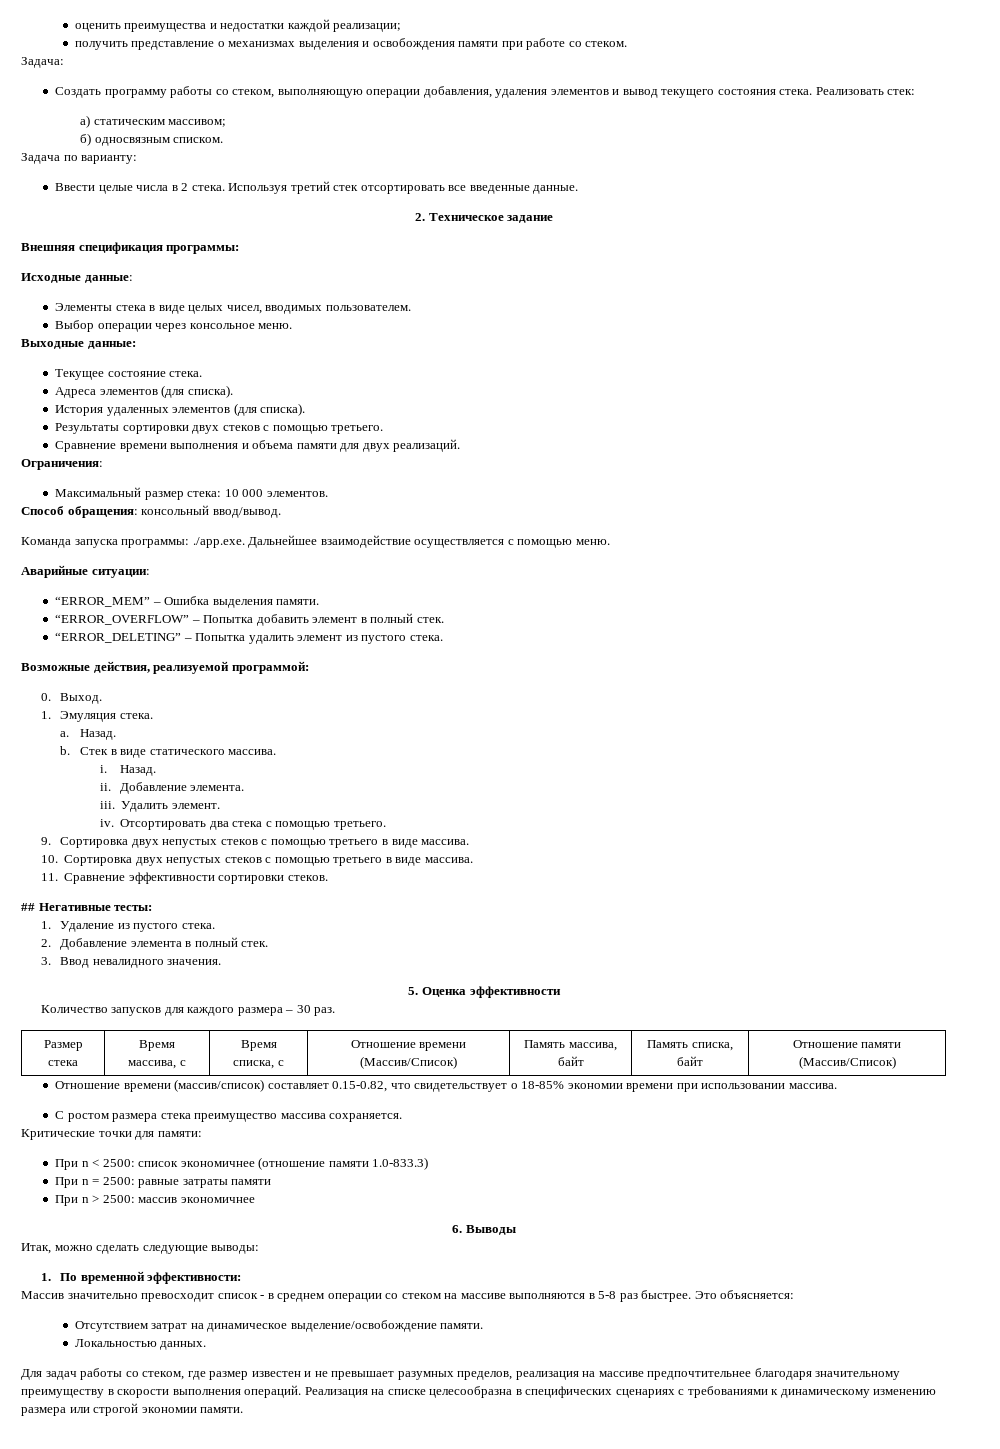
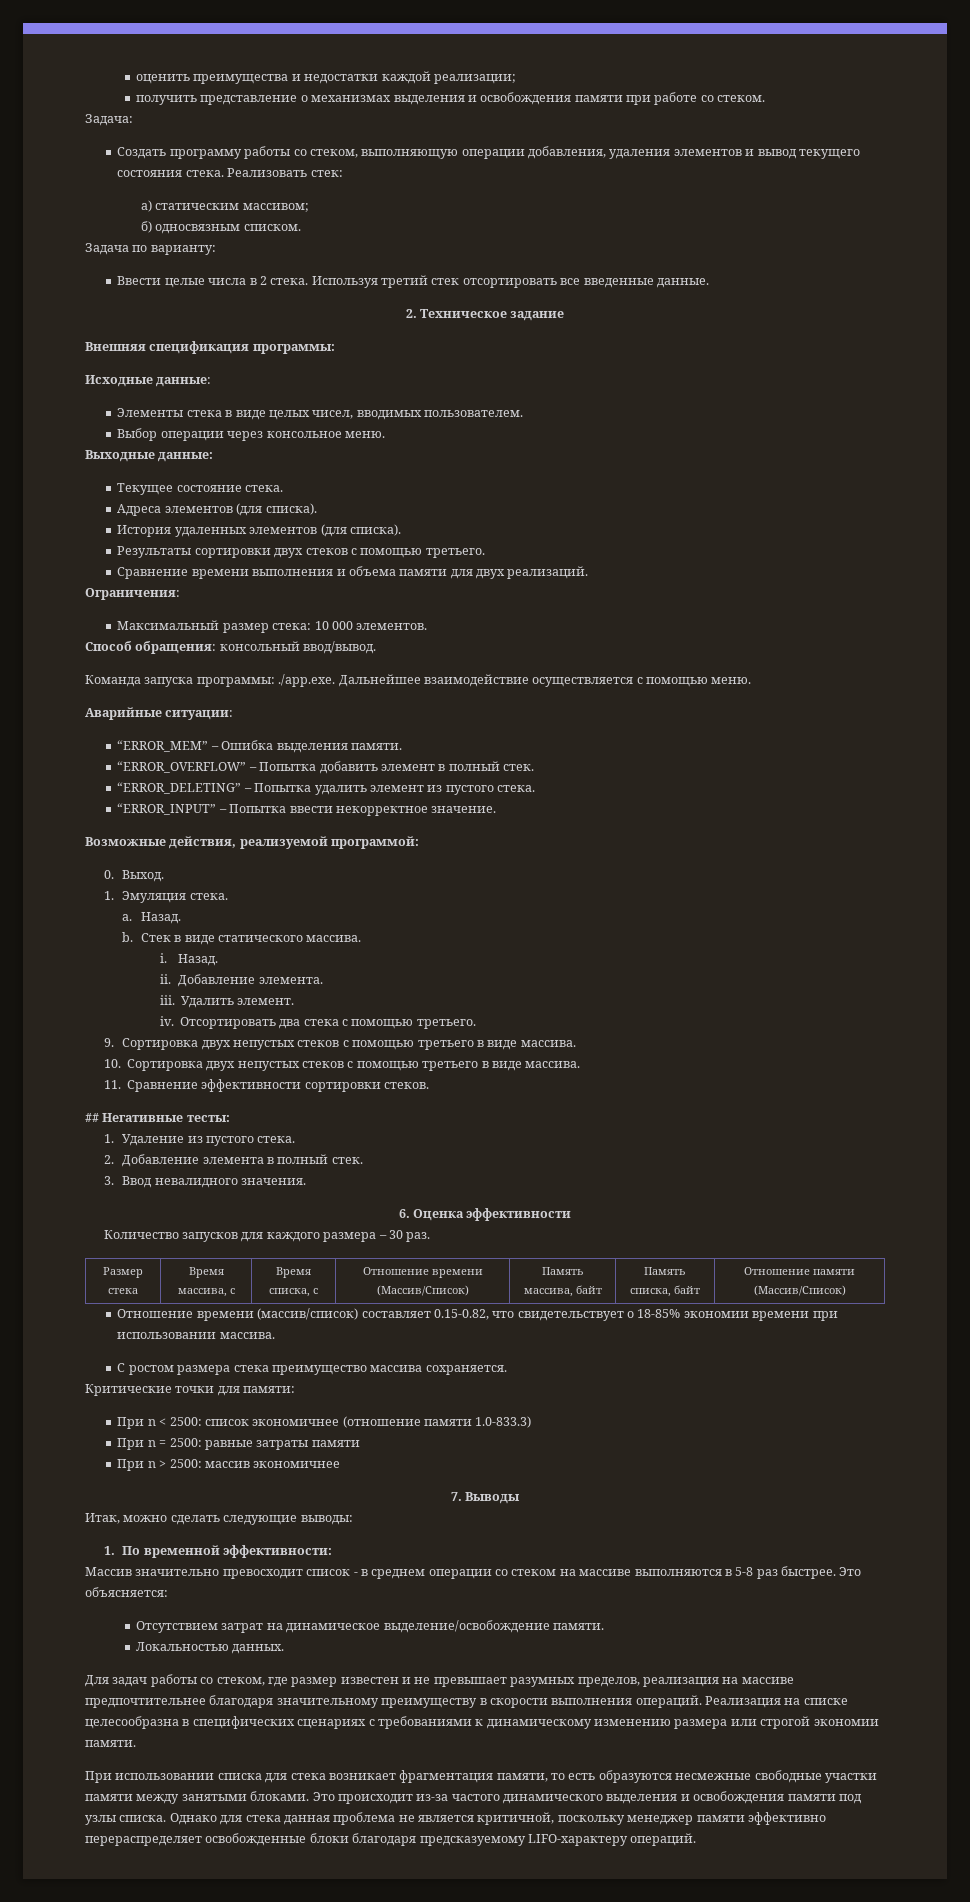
(443, 638) none -> [117,803,497,816] // “ERROR_INPUT” – Попытка ввести некорректное значение.
[408,987,419,995] 5. -> [398,1209,410,1218] 6.
[452,1225,463,1233] 6. -> [450,1492,462,1501] 7.
(244, 1410) none -> [85,1770,877,1783] [85,1791,862,1804] [85,1812,826,1825] [85,1833,697,1846] // При использовании списка для стека возникает фрагментация памяти, то есть образуются несмежные свободные участки памяти между занятыми блоками. Это происходит из-за частого динамического выделения и освобождения памяти под узлы списка. Однако для стека данная проблема не является критичной, поскольку менеджер памяти эффективно перераспределяет освобожденные блоки благодаря предсказуемому LIFO-характеру операций.

